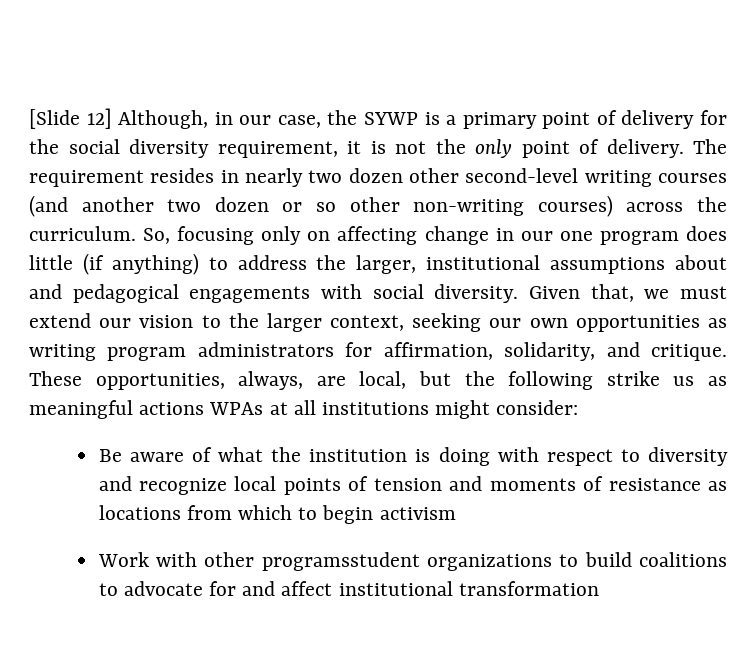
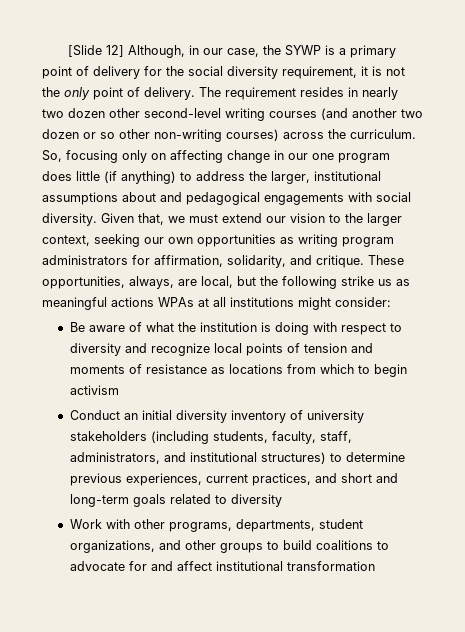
[97,552,552,571] Work with other programsstudent organizations -> [69,410,364,423] [69,431,352,444] [69,452,405,464] [69,473,398,486] [69,494,282,507] [69,519,363,532] [69,540,263,553] Conduct an initial diversity inventory of university stakeholders (including students, faculty, staff, administrators, and institutional structures) to determine previous experiences, current practices, and short and long-term goals related to diversity // Work with other programs, departments, student organizations, and other groups

